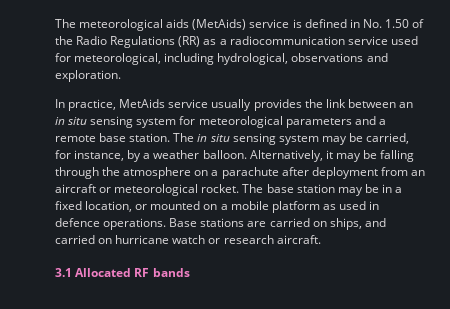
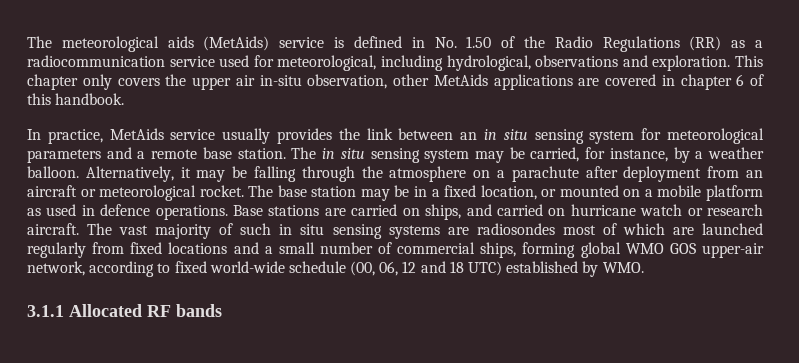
(121, 76) none -> [735,55,764,67] [27,74,764,90] [27,93,125,105] This chapter only covers the upper air in-situ observation, other MetAids applications are covered in chapter 6 of this handbook.
[55,268,72,277] // 3.1 -> [87,223,763,239] [27,242,764,258] [27,261,644,277] [27,305,64,317] The vast majority of such in situ sensing systems are radiosondes most of which are launched regularly from fixed locations and a small number of commercial ships, forming global WMO GOS upper-air network, according to fixed world-wide schedule (00, 06, 12 and 18 UTC) established by WMO. // 3.1.1

